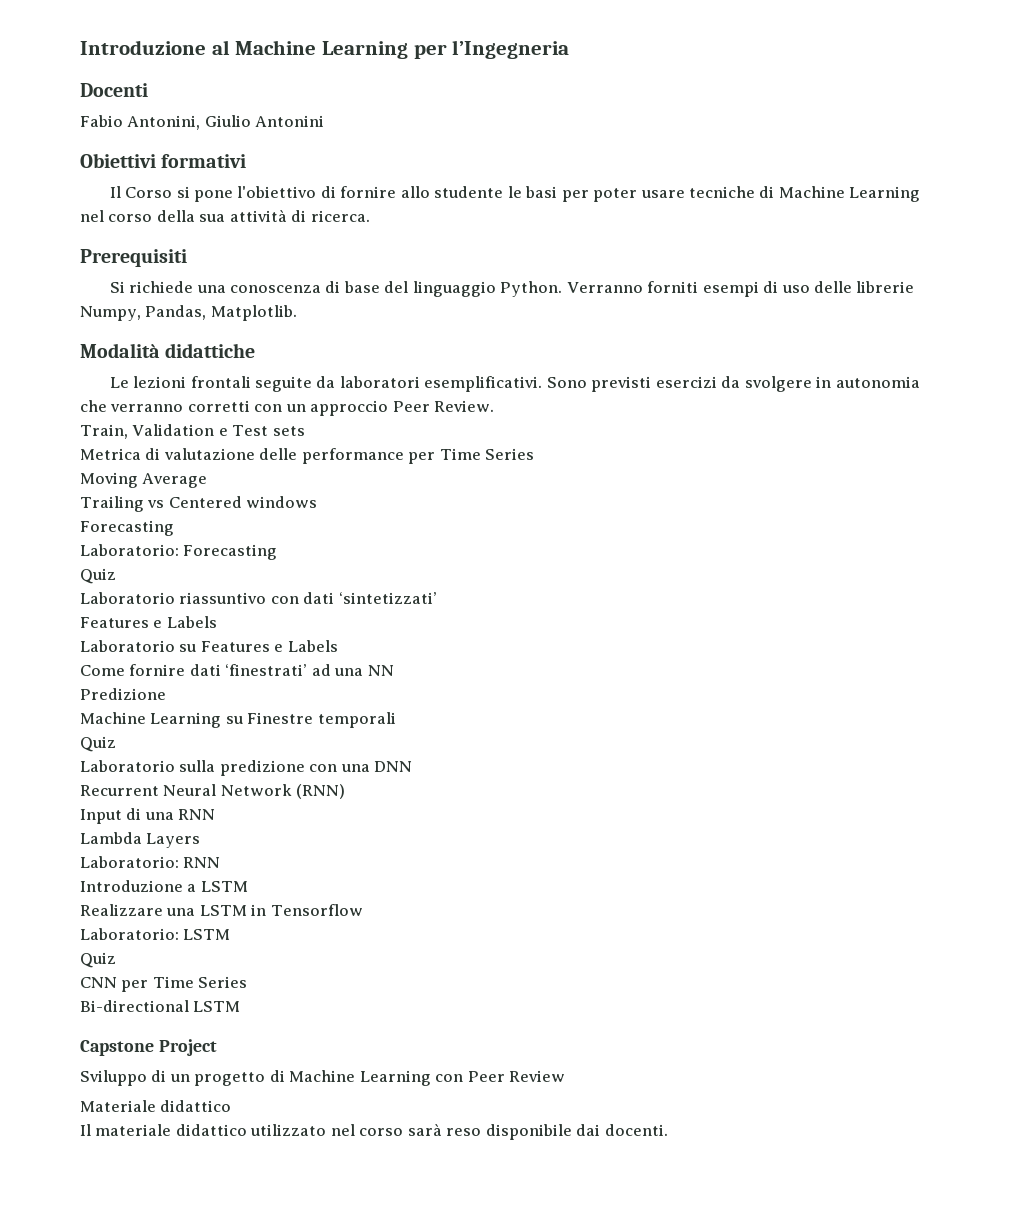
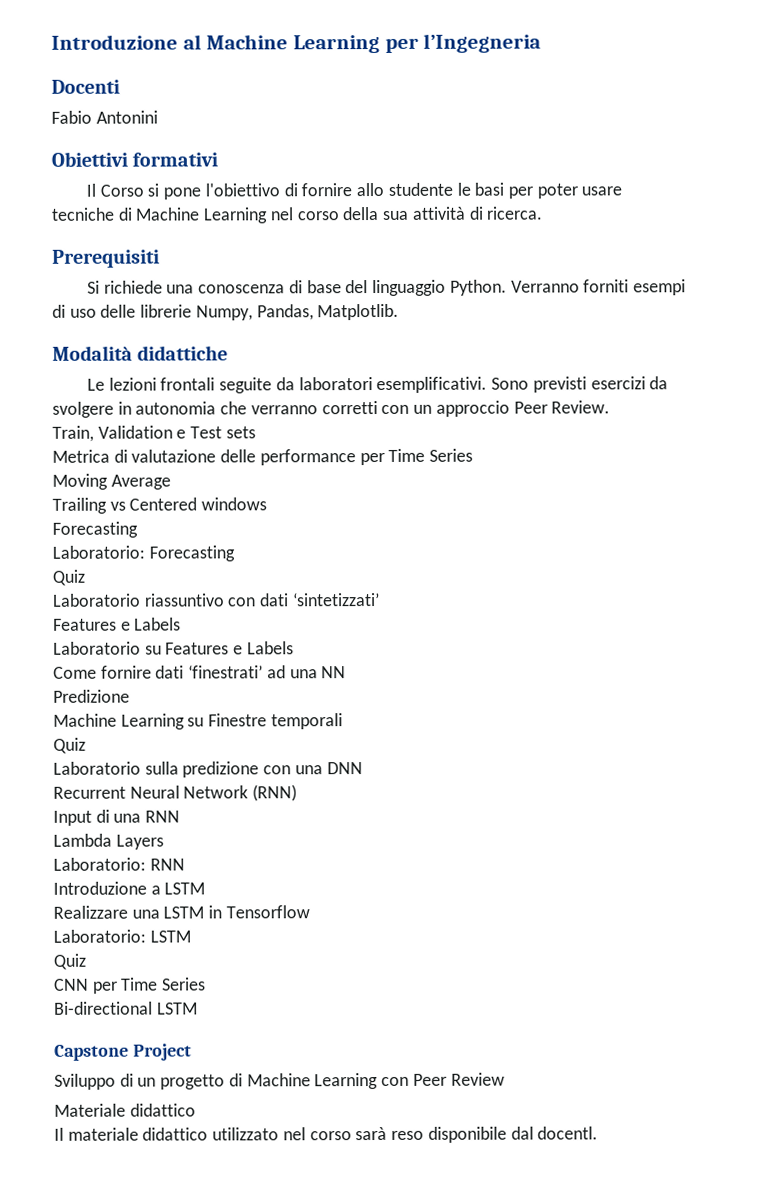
[127,115,251,130] Antonini, Giulio -> (92, 117) none
[576,1124,668,1136] dai docenti. -> [510,1126,599,1140] dal docentl.

